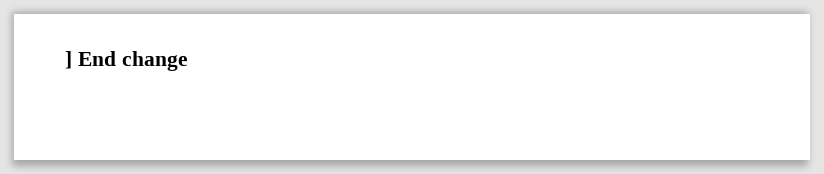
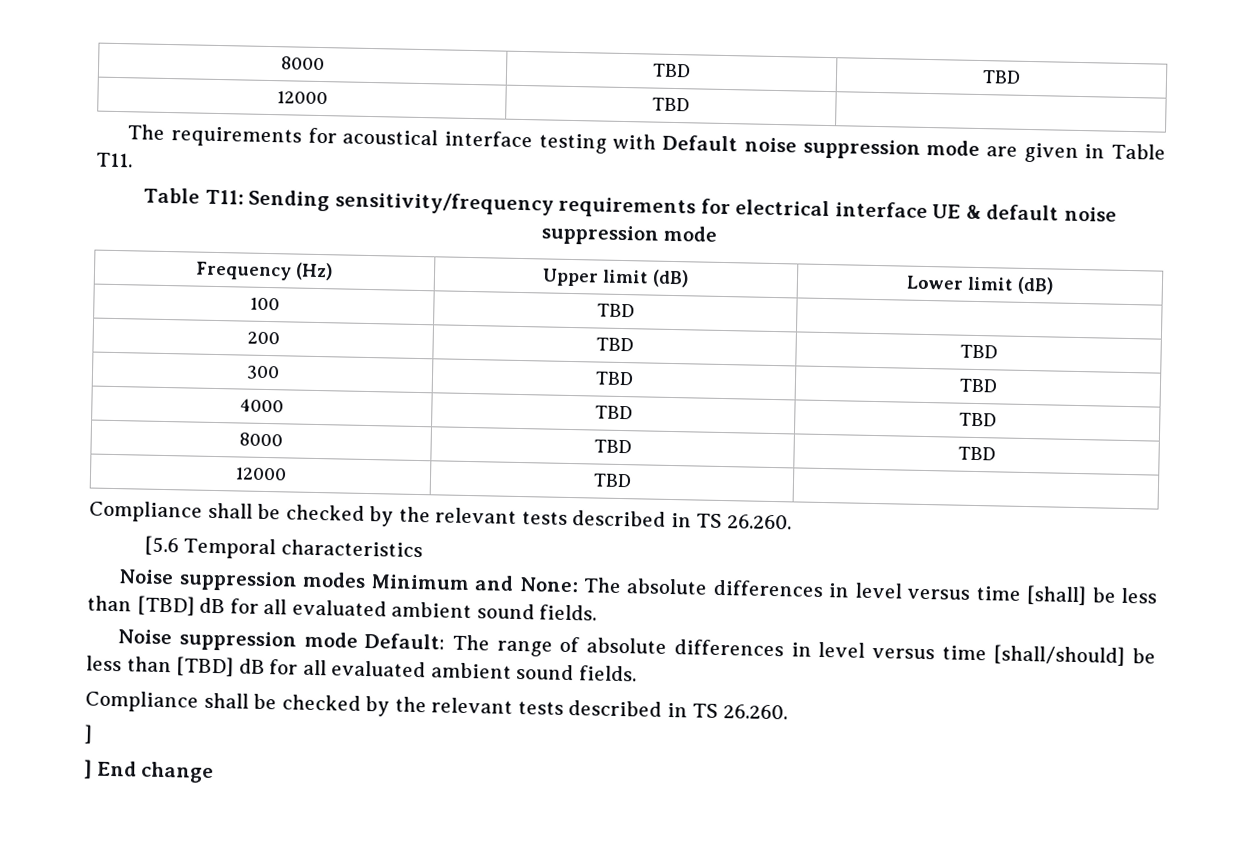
(65, 60) none -> [281,56,325,71] [652,63,691,78] [982,70,1021,84] [276,91,328,105] [652,97,690,112] [127,124,1167,163] [96,152,133,168] [143,187,1117,222] [540,224,719,246] [195,261,334,281] [542,268,690,288] [905,275,1055,295] [248,297,280,311] [596,303,635,318] [246,331,280,345] [595,337,634,352] [959,344,998,359] [245,365,280,380] [594,371,634,386] [958,378,998,393] [240,398,284,413] [594,405,633,420] [958,412,997,427] [239,432,283,447] [593,439,632,454] [957,446,996,461] [234,467,287,481] [592,473,632,488] [89,500,792,530] [143,535,423,560] [118,569,1158,606] [87,595,598,621] [117,629,1156,666] [86,655,637,682] [85,690,788,720] [84,724,93,744] 8000 | TBD | TBD // 12000 | TBD | // The requirements for acoustical interface testing with Default noise suppression mode are given in Table T11. // Table T11: Sending sensitivity/frequency requirements for electrical interface UE & default noise suppression mode // Frequency (Hz) | Upper limit (dB) | Lower limit (dB) // 100 | TBD | // 200 | TBD | TBD // 300 | TBD | TBD // 4000 | TBD | TBD // 8000 | TBD | TBD // 12000 | TBD | // Compliance shall be checked by the relevant tests described in TS 26.260. // [5.6 Temporal characteristics // Noise suppression modes Minimum and None: The absolute differences in level versus time [shall] be less than [TBD] dB for all evaluated ambient sound fields. // Noise suppression mode Default: The range of absolute differences in level versus time [shall/should] be less than [TBD] dB for all evaluated ambient sound fields. // Compliance shall be checked by the relevant tests described in TS 26.260. // ] //

